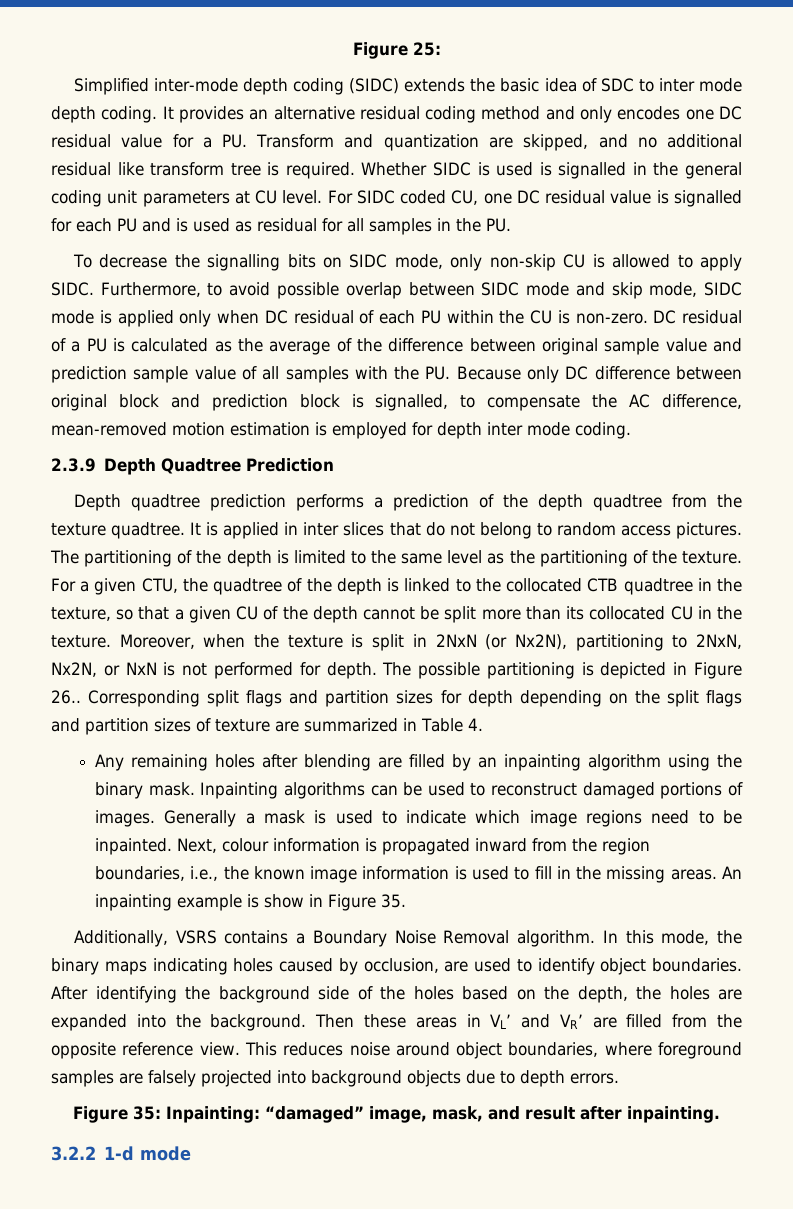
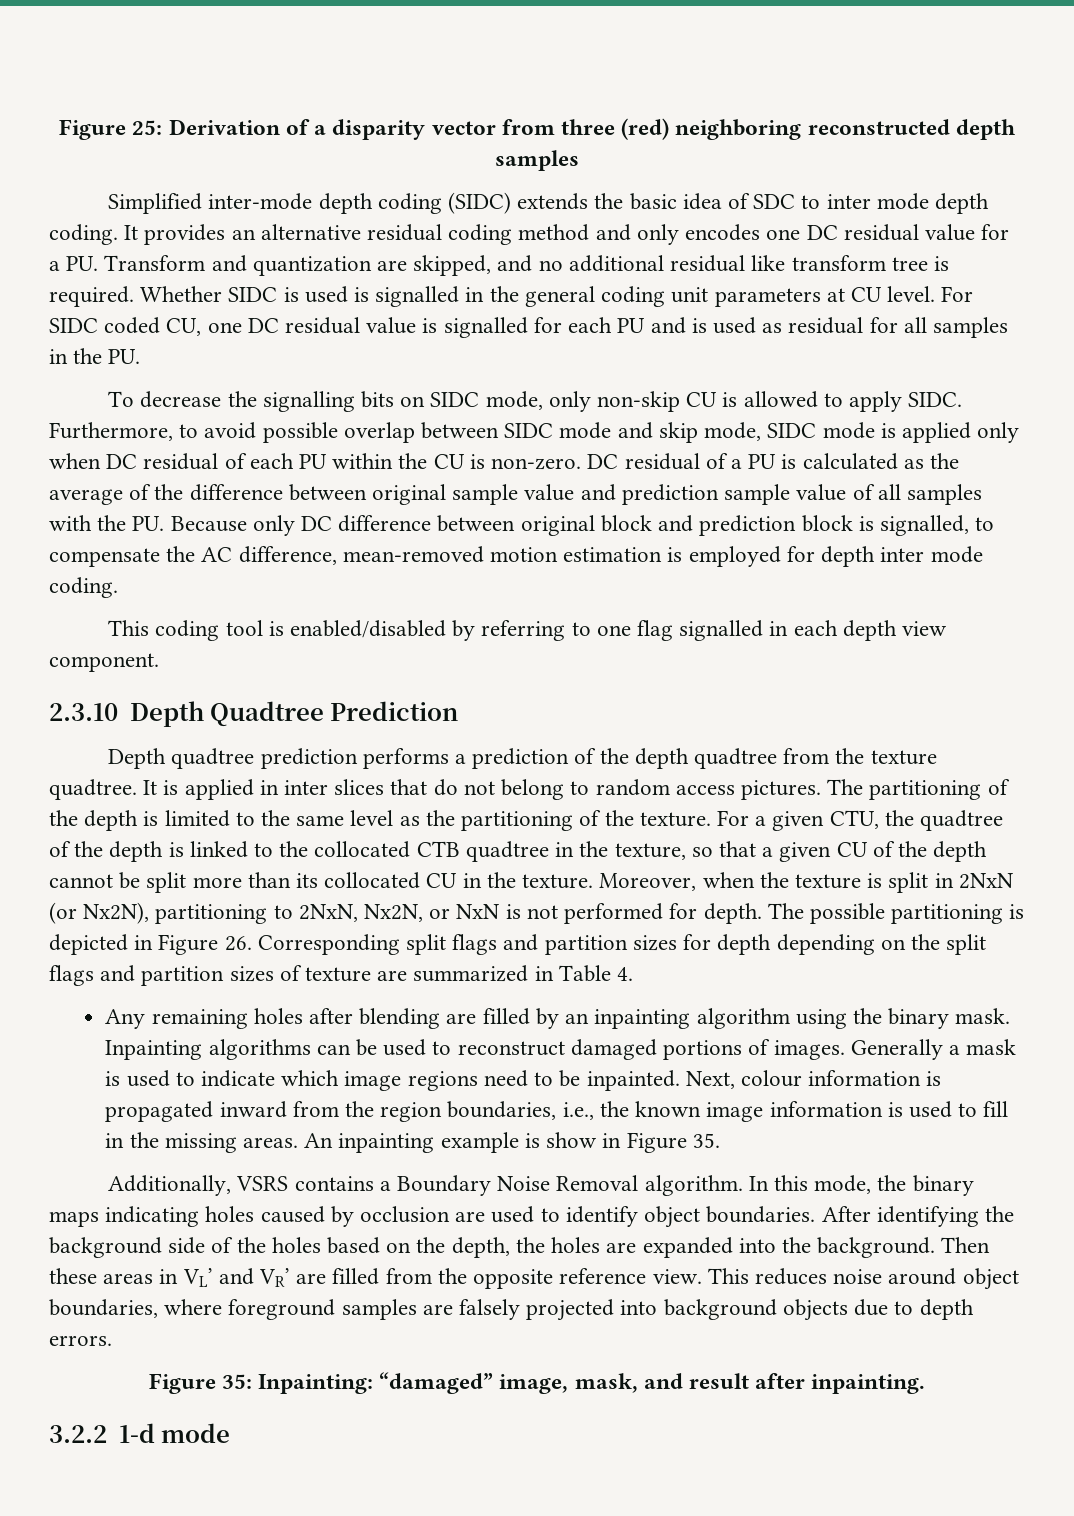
(441, 49) none -> [168,118,1016,140] [495,150,579,171] Derivation of a disparity vector from three (red) neighboring reconstructed depth samples
[51,458,96,472] 2.3.9 -> [108,620,948,641] [49,653,159,672] [49,703,118,721] This coding tool is enabled/disabled by referring to one flag signalled in each depth view component. // 2.3.10
[51,690,81,704] 26.. -> [224,936,252,951] 26.
[363,958,439,973] occlusion, -> [360,1206,451,1223] occlusion

